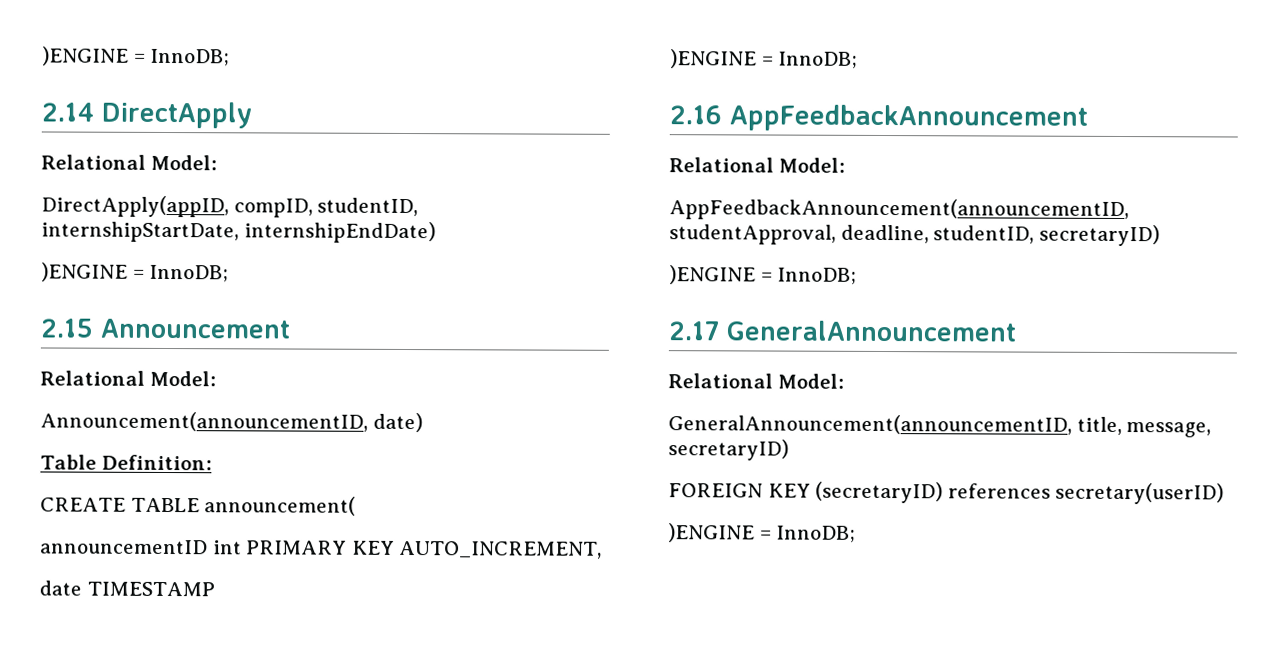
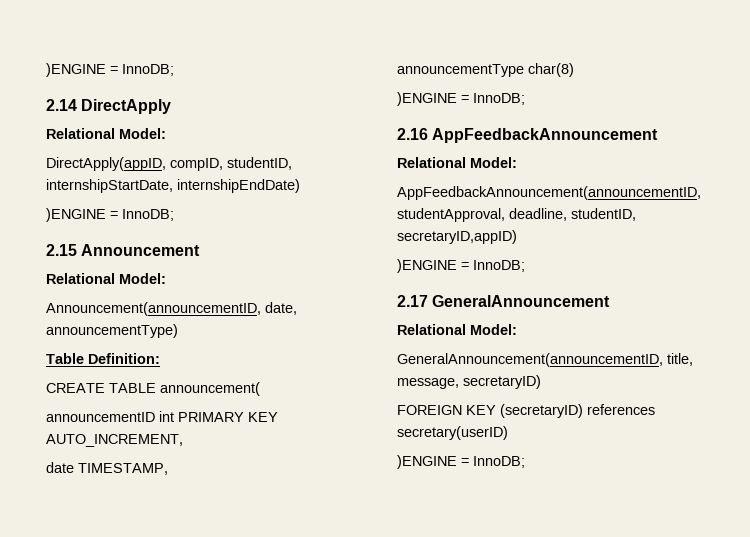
[372,412,423,433] date) -> [265,302,297,315] [46,324,178,338] date, announcementType)
[86,581,215,597] TIMESTAMP -> [78,463,168,475] [397,63,574,77] TIMESTAMP, // announcementType char(8)
[1038,224,1160,247] secretaryID) -> [397,230,517,244] secretaryID,appID)

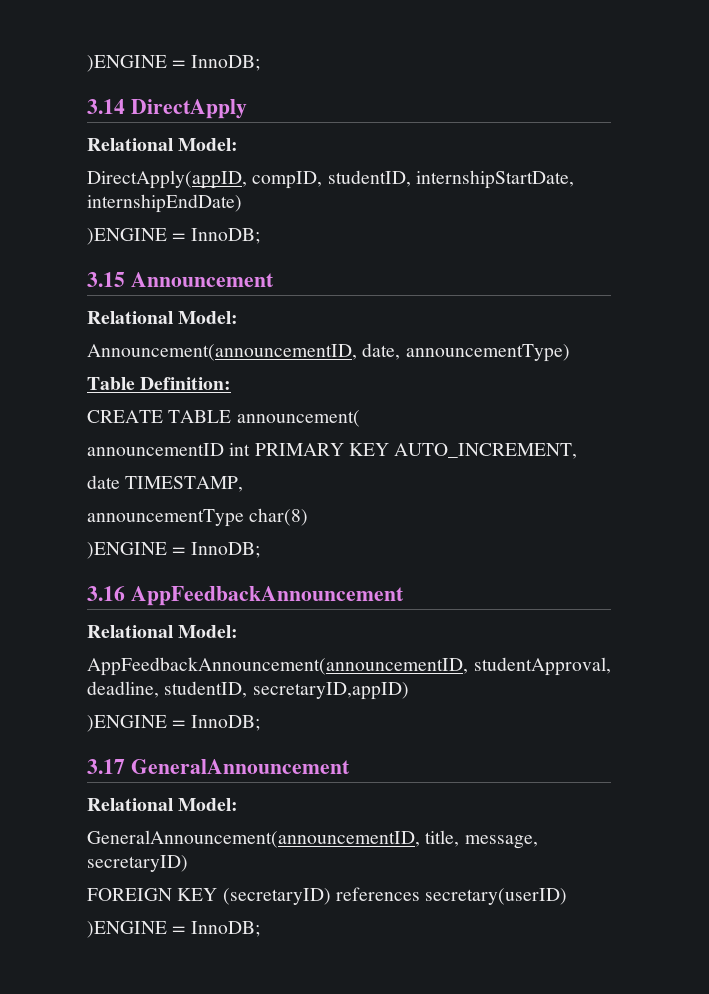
[46,63,174,77] [46,99,77,111] )ENGINE = InnoDB; // 2.14 -> [87,55,260,72] [87,99,125,114] )ENGINE = InnoDB; // 3.14
[46,244,77,256] 2.15 -> [87,272,125,287] 3.15
[397,128,428,140] 2.16 -> [87,586,125,601] 3.16
[397,295,428,307] 2.17 -> [87,759,125,774] 3.17

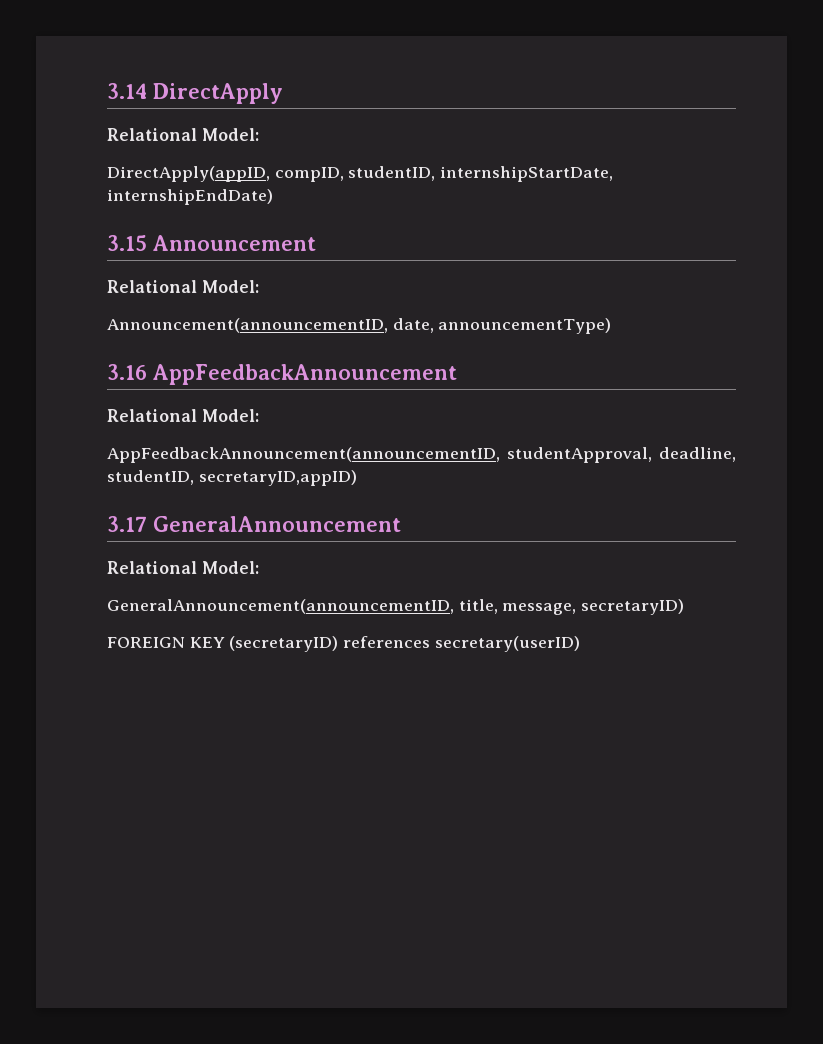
[87,55,260,72] )ENGINE = InnoDB; // -> (107, 91) none
[87,228,260,245] // )ENGINE = InnoDB; -> (273, 197) none
[87,377,232,390] [87,410,360,427] [87,443,578,459] [87,475,244,492] [87,508,309,527] [87,542,260,559] // Table Definition: // CREATE TABLE announcement( // announcementID int PRIMARY KEY AUTO_INCREMENT, // date TIMESTAMP, // announcementType char(8) // )ENGINE = InnoDB; -> (612, 326) none
[87,715,260,732] // )ENGINE = InnoDB; -> (357, 478) none
[87,921,260,938] // )ENGINE = InnoDB; -> (580, 644) none

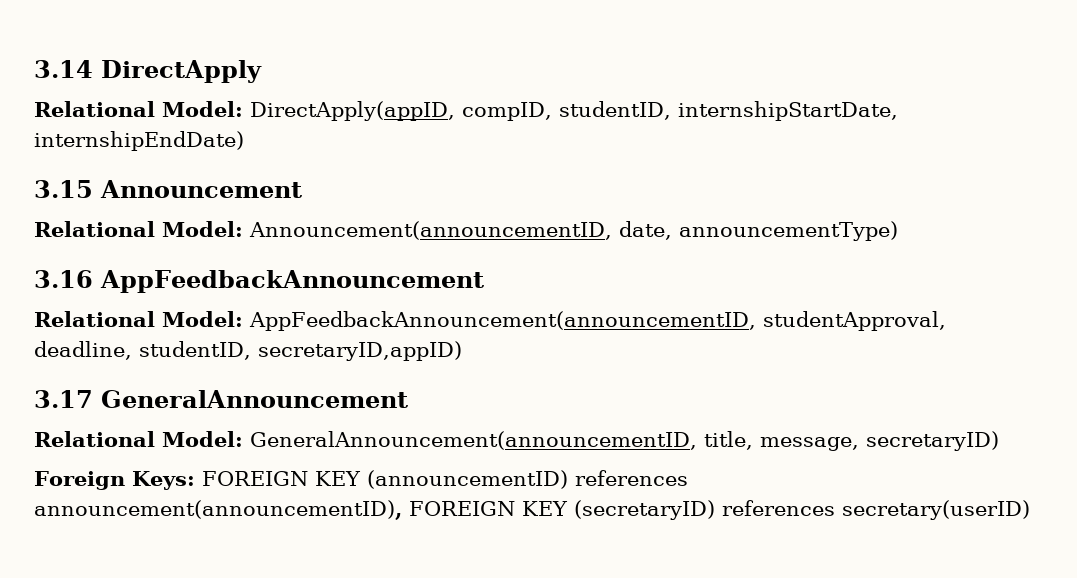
(259, 134) // -> (243, 109) none
(259, 286) // -> (243, 229) none
(259, 415) // -> (243, 319) none
(259, 567) // -> (243, 439) none
(685, 607) none -> [34,470,688,490] [34,500,402,520] Foreign Keys: FOREIGN KEY (announcementID) references announcement(announcementID),

